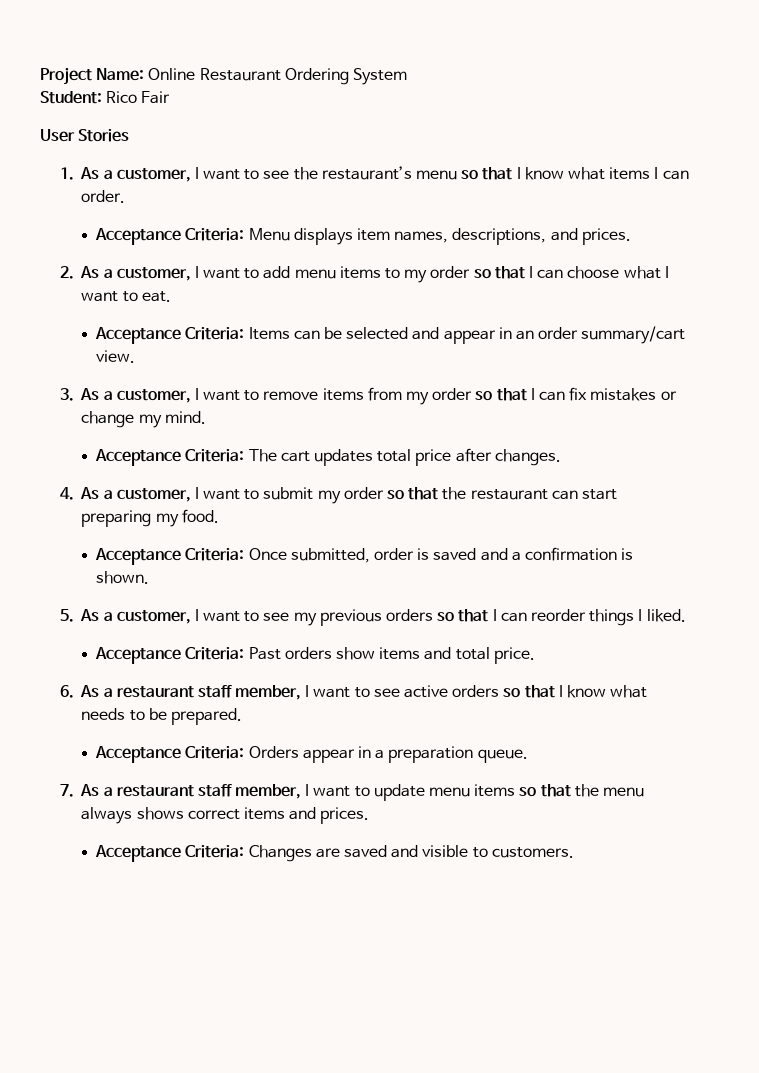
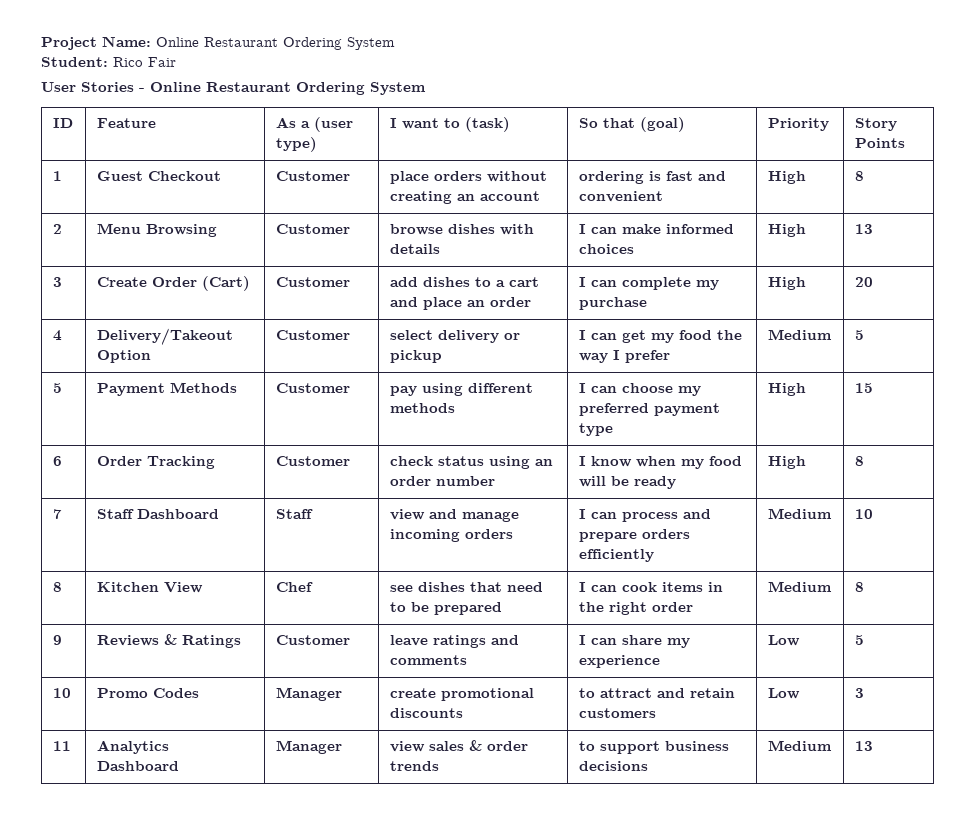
[59,166,689,182] [81,190,126,203] [95,228,631,245] [59,266,669,283] [81,291,171,302] [95,326,686,344] [96,350,136,363] [59,387,677,405] [81,411,206,428] [95,448,561,466] [59,487,617,504] [81,509,219,527] [95,547,634,565] [96,571,150,584] [59,609,686,626] [95,647,535,664] [59,685,648,700] [81,708,242,725] [95,746,528,763] [59,784,644,801] [81,807,370,824] [95,845,574,862] // 1. As a customer, I want to see the restaurant’s menu so that I know what items I can order. // Acceptance Criteria: Menu displays item names, descriptions, and prices. // 2. As a customer, I want to add menu items to my order so that I can choose what I want to eat. // Acceptance Criteria: Items can be selected and appear in an order summary/cart view. // 3. As a customer, I want to remove items from my order so that I can fix mistakes or change my mind. // Acceptance Criteria: The cart updates total price after changes. // 4. As a customer, I want to submit my order so that the restaurant can start preparing my food. // Acceptance Criteria: Once submitted, order is saved and a confirmation is shown. // 5. As a customer, I want to see my previous orders so that I can reorder things I liked. // Acceptance Criteria: Past orders show items and total price. // 6. As a restaurant staff member, I want to see active orders so that I know what needs to be prepared. // Acceptance Criteria: Orders appear in a preparation queue. // 7. As a restaurant staff member, I want to update menu items so that the menu always shows correct items and prices. // Acceptance Criteria: Changes are saved and visible to customers. -> [139,82,426,95] [52,118,73,128] [96,118,156,128] [275,117,353,132] [275,137,317,152] [389,117,510,132] [578,117,685,132] [767,118,829,131] [854,118,897,131] [854,138,905,148] [52,171,62,181] [96,171,221,181] [275,171,350,181] [389,171,547,184] [389,191,540,204] [578,171,726,184] [578,191,663,202] [767,171,806,184] [854,171,864,181] [52,224,62,234] [96,223,217,237] [275,224,350,234] [389,224,534,235] [389,244,440,254] [578,224,734,234] [578,244,634,254] [767,224,806,237] [854,224,873,234] [52,277,62,287] [96,276,250,291] [275,277,350,287] [389,277,539,287] [389,297,531,310] [578,277,719,290] [578,297,647,310] [767,277,806,290] [854,277,873,287] [52,330,62,341] [96,328,233,345] [96,350,151,363] [275,330,350,340] [389,330,520,343] [389,350,442,363] [578,330,742,343] [578,350,670,363] [767,329,832,340] [854,330,864,340] [52,383,62,393] [96,382,237,396] [275,383,350,393] [389,383,533,396] [389,403,455,413] [578,383,701,396] [578,403,720,416] [578,423,613,436] [767,383,806,396] [854,383,873,393] [52,456,62,466] [96,456,215,469] [275,456,350,466] [389,456,553,469] [389,476,495,486] [578,456,742,469] [578,476,676,489] [767,456,806,469] [854,456,864,466] [52,509,62,519] [96,509,219,519] [275,509,313,519] [389,509,519,522] [389,529,513,542] [578,509,711,522] [578,529,690,542] [578,549,654,562] [767,508,832,519] [854,509,873,519] [52,582,62,592] [96,582,203,593] [275,582,313,592] [389,582,543,592] [389,602,502,615] [578,582,723,592] [578,602,693,615] [767,581,832,592] [854,582,864,592] [52,635,62,645] [96,634,241,648] [275,635,350,645] [389,635,519,648] [389,655,467,665] [578,635,690,648] [578,655,660,668] [767,635,800,646] [854,635,864,645] [52,688,71,698] [96,688,199,698] [275,687,342,701] [389,688,534,701] [389,708,463,718] [578,688,735,698] [578,708,656,718] [767,688,800,699] [854,688,864,698] [52,741,71,751] [96,740,169,754] [96,761,179,771] [275,740,342,754] [389,740,528,752] [389,761,439,771] [578,741,729,754] [578,761,648,771] [767,740,832,751] [854,741,873,751] - Online Restaurant Ordering System // ID | Feature | As a (user type) | I want to (task) | So that (goal) | Priority | Story Points // 1 | Guest Checkout | Customer | place orders without creating an account | ordering is fast and convenient | High | 8 // 2 | Menu Browsing | Customer | browse dishes with details | I can make informed choices | High | 13 // 3 | Create Order (Cart) | Customer | add dishes to a cart and place an order | I can complete my purchase | High | 20 // 4 | Delivery/Takeout Option | Customer | select delivery or pickup | I can get my food the way I prefer | Medium | 5 // 5 | Payment Methods | Customer | pay using different methods | I can choose my preferred payment type | High | 15 // 6 | Order Tracking | Customer | check status using an order number | I know when my food will be ready | High | 8 // 7 | Staff Dashboard | Staff | view and manage incoming orders | I can process and prepare orders efficiently | Medium | 10 // 8 | Kitchen View | Chef | see dishes that need to be prepared | I can cook items in the right order | Medium | 8 // 9 | Reviews & Ratings | Customer | leave ratings and comments | I can share my experience | Low | 5 // 10 | Promo Codes | Manager | create promotional discounts | to attract and retain customers | Low | 3 // 11 | Analytics Dashboard | Manager | view sales & order trends | to support business decisions | Medium | 13

